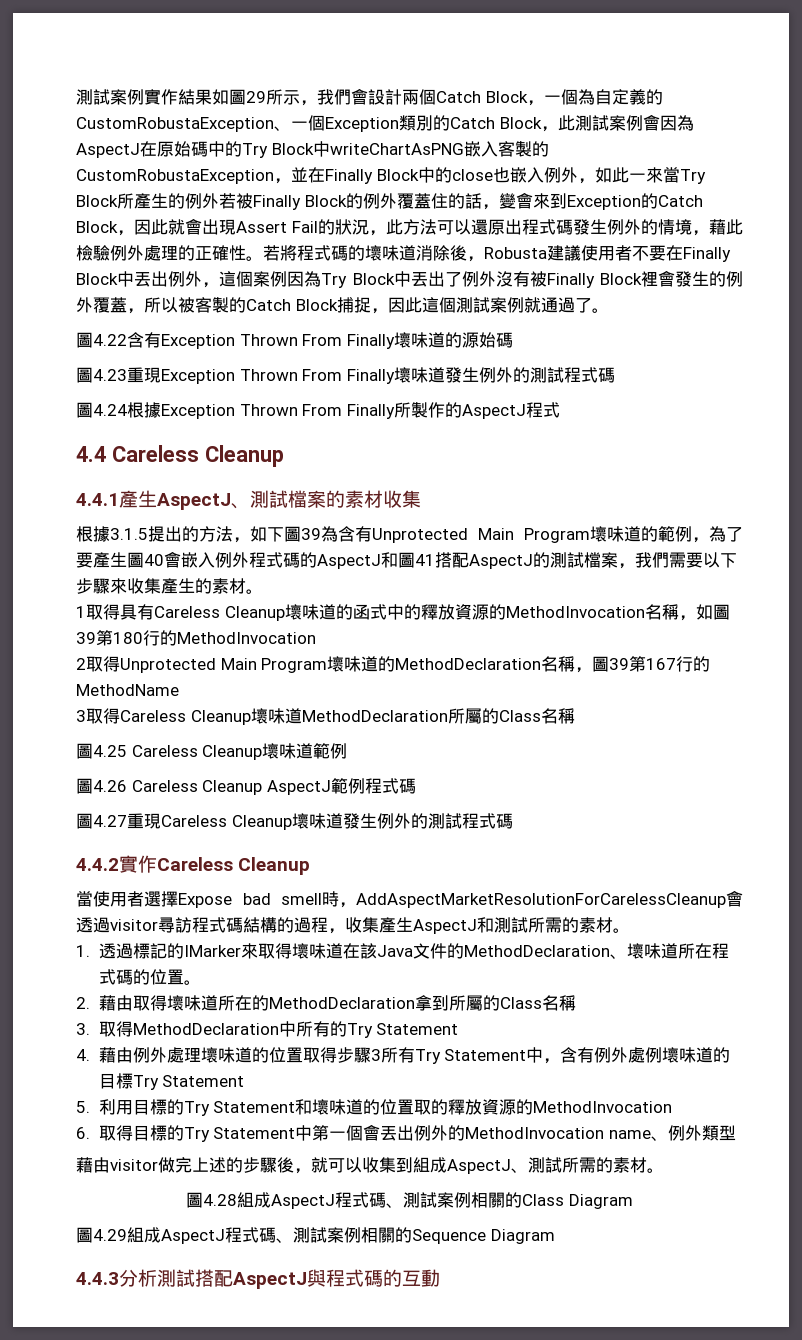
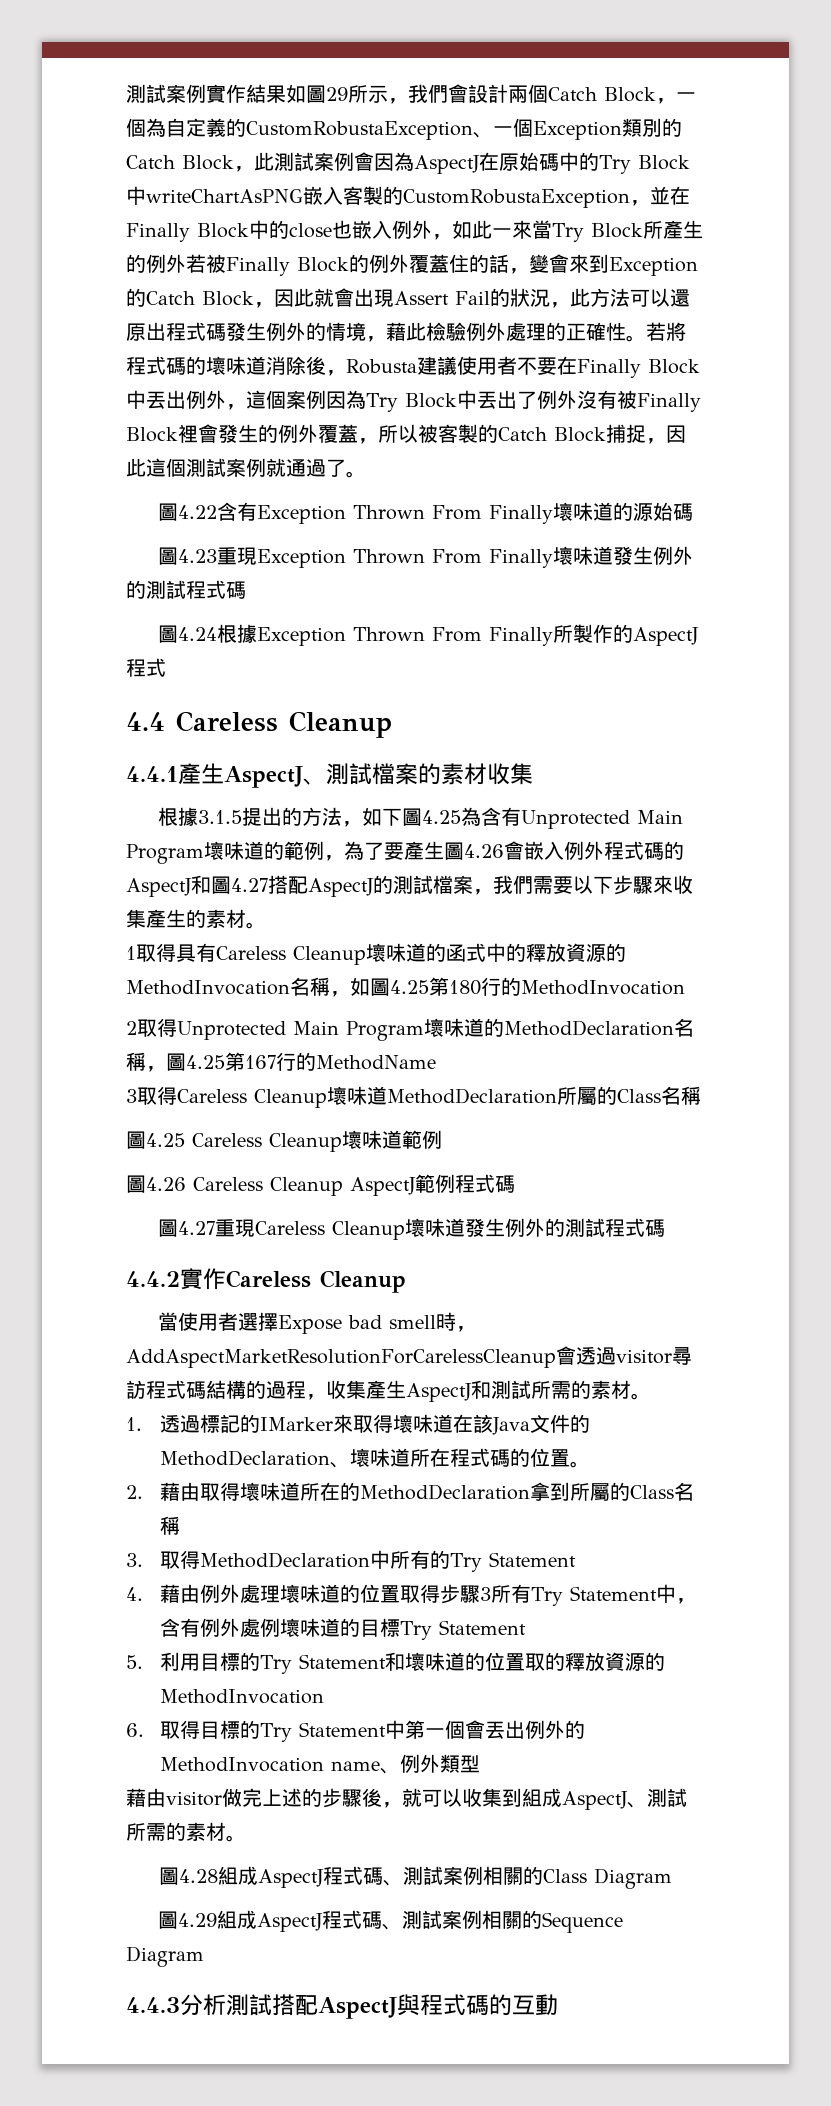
[301,528,321,540] 39 -> [422,810,462,824] 4.25
[144,554,164,566] 40 -> [464,844,504,858] 4.26
[415,554,435,566] 41 -> [231,878,268,892] 4.27
[76,632,96,644] 39 -> [390,980,429,994] 4.25
[609,658,630,670] 39 -> [186,1055,225,1069] 4.25

